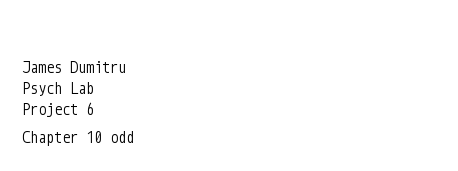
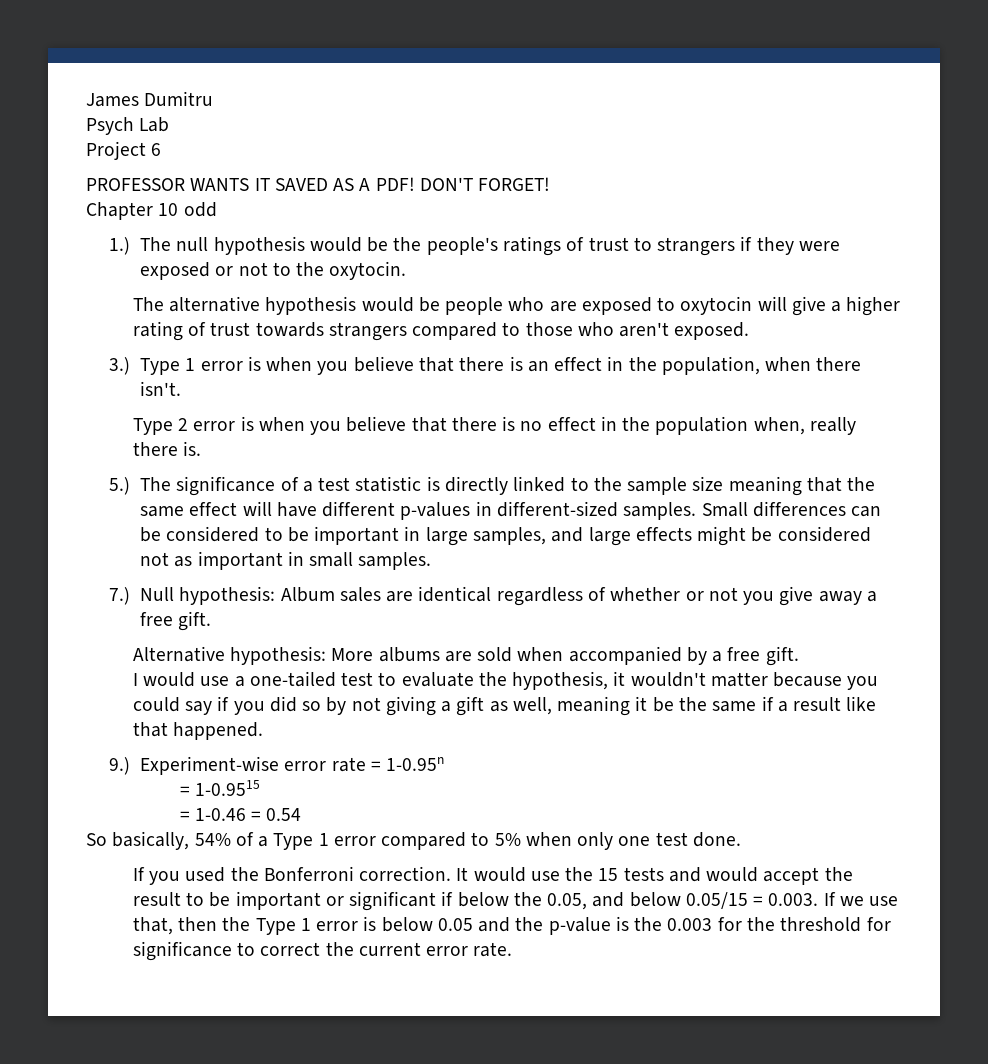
[22,131,134,146] Chapter 10 odd -> [86,177,551,191] [86,202,217,220] [109,236,840,256] [140,261,407,280] [132,296,901,316] [132,321,750,341] [109,356,862,375] [140,381,182,396] [132,416,856,435] [132,441,202,456] [109,476,876,496] [140,501,882,520] [140,526,871,546] [140,551,432,570] [109,586,877,606] [140,611,212,631] [132,646,799,666] [132,671,879,690] [132,696,877,716] [132,722,264,740] [109,756,445,775] [179,780,260,796] [179,808,302,821] [86,831,741,850] [132,866,853,885] [132,891,899,911] [132,916,891,935] [132,941,513,961] PROFESSOR WANTS IT SAVED AS A PDF! DON'T FORGET! // Chapter 10 odd // 1.) The null hypothesis would be the people's ratings of trust to strangers if they were exposed or not to the oxytocin. // The alternative hypothesis would be people who are exposed to oxytocin will give a higher rating of trust towards strangers compared to those who aren't exposed. // 3.) Type 1 error is when you believe that there is an effect in the population, when there isn't. // Type 2 error is when you believe that there is no effect in the population when, really there is. // 5.) The significance of a test statistic is directly linked to the sample size meaning that the same effect will have different p-values in different-sized samples. Small differences can be considered to be important in large samples, and large effects might be considered not as important in small samples. // 7.) Null hypothesis: Album sales are identical regardless of whether or not you give away a free gift. // Alternative hypothesis: More albums are sold when accompanied by a free gift. // I would use a one-tailed test to evaluate the hypothesis, it wouldn't matter because you could say if you did so by not giving a gift as well, meaning it be the same if a result like that happened. // 9.) Experiment-wise error rate = 1-0.95n // = 1-0.9515 // = 1-0.46 = 0.54 // So basically, 54% of a Type 1 error compared to 5% when only one test done. // If you used the Bonferroni correction. It would use the 15 tests and would accept the result to be important or significant if below the 0.05, and below 0.05/15 = 0.003. If we use that, then the Type 1 error is below 0.05 and the p-value is the 0.003 for the threshold for significance to correct the current error rate.

